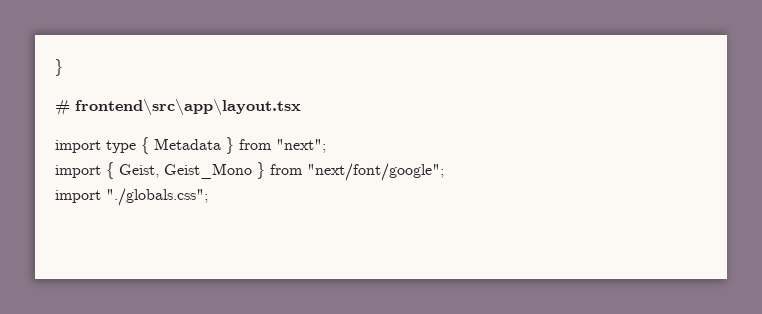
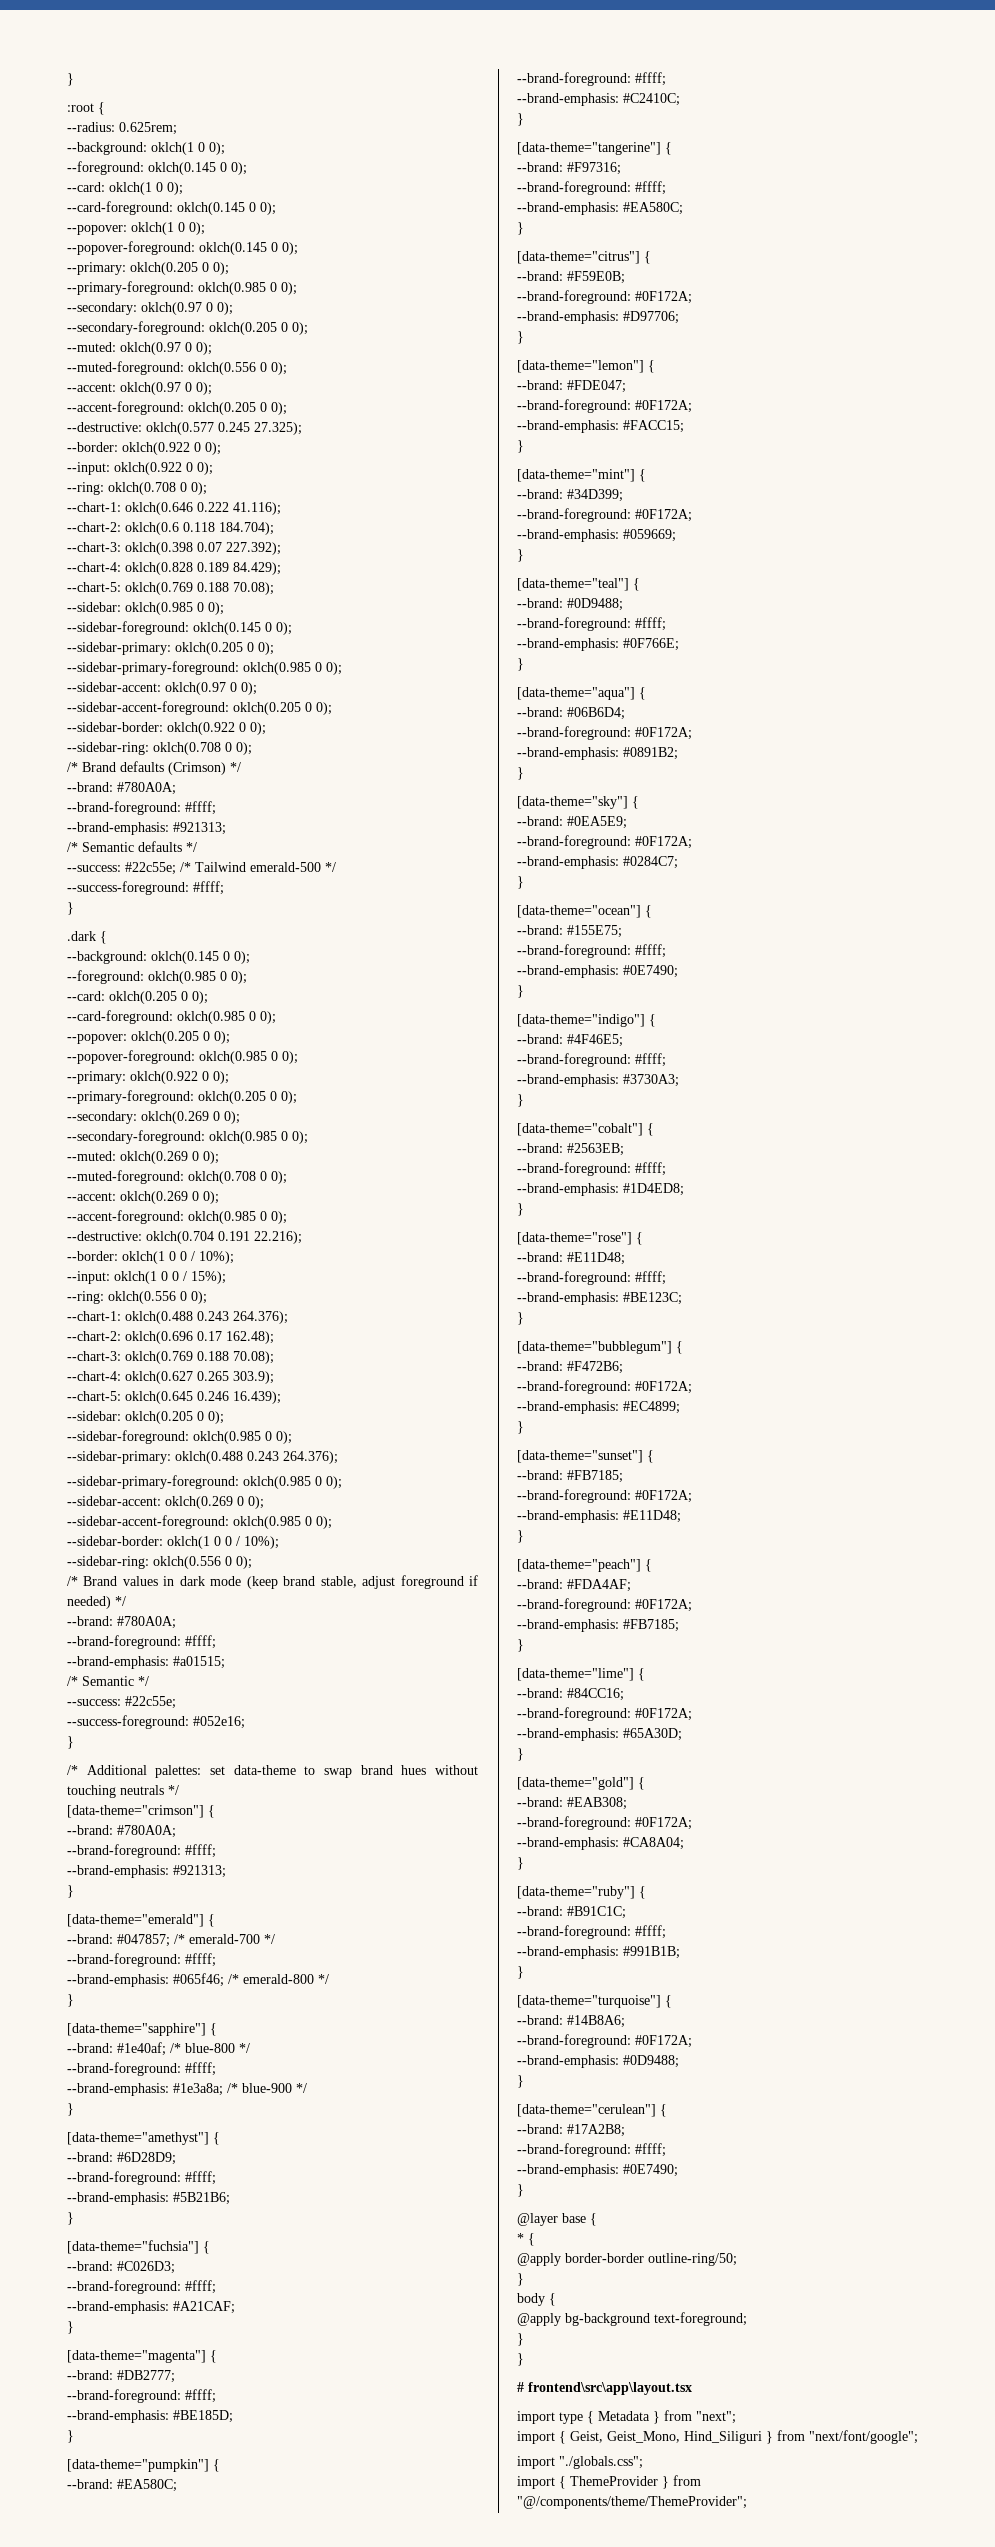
[55,59,63,76] } -> [67,73,74,86] [67,102,105,115] [67,122,177,135] [67,142,225,155] [67,161,247,175] [67,182,183,195] [67,201,276,215] [67,222,205,235] [67,241,298,255] [67,262,229,275] [67,281,297,295] [67,302,233,315] [67,321,308,335] [67,342,212,355] [67,361,287,375] [67,382,212,395] [67,401,287,415] [67,422,302,435] [67,442,221,455] [67,462,213,475] [67,482,207,495] [67,502,281,515] [67,522,274,535] [67,542,281,555] [67,562,281,575] [67,582,274,595] [67,602,224,615] [67,621,292,635] [67,642,274,655] [67,661,342,675] [67,682,257,695] [67,701,332,715] [67,722,266,735] [67,742,252,755] [67,761,241,775] [67,782,176,795] [67,801,216,815] [67,822,226,835] [67,841,197,852] [67,862,336,875] [67,881,224,895] [67,902,74,915] [67,931,107,944] [67,951,250,964] [67,970,247,984] [67,991,208,1004] [67,1010,276,1024] [67,1031,230,1044] [67,1050,298,1064] [67,1071,229,1084] [67,1090,297,1104] [67,1111,240,1124] [67,1130,308,1144] [67,1151,219,1164] [67,1170,287,1184] [67,1191,219,1204] [67,1210,287,1224] [67,1231,302,1244] [67,1251,234,1264] [67,1271,226,1284] [67,1291,207,1304] [67,1311,288,1324] [67,1331,274,1344] [67,1351,274,1364] [67,1371,274,1384] [67,1391,281,1404] [67,1411,224,1424] [67,1430,292,1444] [67,1451,338,1464] [67,1475,342,1489] [67,1496,264,1509] [67,1515,332,1529] [67,1536,279,1549] [67,1556,252,1569] [67,1575,478,1589] [67,1596,126,1609] [67,1616,176,1629] [67,1635,216,1649] [67,1656,225,1669] [67,1676,149,1686] [67,1696,176,1709] [67,1715,245,1729] [67,1736,74,1749] [67,1765,479,1778] [67,1785,179,1798] [67,1805,215,1818] [67,1825,176,1838] [67,1844,216,1858] [67,1865,226,1878] [67,1885,74,1898] [67,1914,215,1927] [67,1934,275,1947] [67,1953,216,1967] [67,1973,329,1987] [67,1994,74,2007] [67,2023,217,2036] [67,2042,250,2056] [67,2062,216,2076] [67,2083,307,2096] [67,2103,74,2116] [67,2132,220,2145] [67,2152,176,2165] [67,2171,216,2185] [67,2192,230,2205] [67,2212,74,2225] [67,2240,210,2254] [67,2261,175,2274] [67,2280,216,2294] [67,2301,235,2314] [67,2321,74,2334] [67,2350,217,2363] [67,2370,175,2383] [67,2389,216,2403] [67,2410,233,2423] [67,2430,74,2443] [67,2459,220,2472] [67,2479,177,2492] [517,72,666,86] [517,93,680,106] [517,113,524,126] [517,142,672,155] [517,162,621,175] [517,181,666,195] [517,202,683,215] [517,222,524,235] [517,251,651,264] [517,271,625,284] [517,290,692,304] [517,311,679,324] [517,331,524,344] [517,360,655,373] [517,380,626,393] [517,399,692,413] [517,420,684,433] [517,440,524,453] [517,469,646,482] [517,489,623,502] [517,508,692,522] [517,529,676,542] [517,549,524,562] [517,578,640,591] [517,598,623,611] [517,617,666,631] [517,638,679,651] [517,658,524,671] [517,687,646,700] [517,707,625,720] [517,726,692,740] [517,747,678,760] [517,767,524,780] [517,796,639,809] [517,816,627,829] [517,835,692,849] [517,856,678,869] [517,876,524,889] [517,905,652,918] [517,925,622,938] [517,944,666,958] [517,965,678,978] [517,985,524,998] [517,1014,656,1027] [517,1034,623,1047] [517,1053,666,1067] [517,1074,679,1087] [517,1094,524,1107] [517,1123,654,1136] [517,1143,624,1156] [517,1162,666,1176] [517,1183,684,1196] [517,1203,524,1216] [517,1232,643,1245] [517,1252,625,1265] [517,1271,666,1285] [517,1292,682,1305] [517,1312,524,1325] [517,1341,683,1354] [517,1361,623,1374] [517,1380,692,1394] [517,1401,680,1414] [517,1421,524,1434] [517,1450,654,1463] [517,1470,623,1483] [517,1489,692,1503] [517,1510,681,1523] [517,1530,524,1543] [517,1559,652,1572] [517,1579,631,1592] [517,1598,692,1612] [517,1619,679,1632] [517,1639,524,1652] [517,1668,645,1681] [517,1688,624,1701] [517,1707,692,1721] [517,1728,682,1741] [517,1748,524,1761] [517,1777,645,1790] [517,1797,627,1810] [517,1816,692,1830] [517,1837,684,1850] [517,1857,524,1870] [517,1886,646,1899] [517,1906,626,1919] [517,1925,666,1939] [517,1946,680,1959] [517,1966,524,1979] [517,1995,672,2008] [517,2015,625,2028] [517,2034,692,2048] [517,2055,679,2068] [517,2075,524,2088] [517,2104,667,2117] [517,2124,625,2137] [517,2143,666,2157] [517,2164,678,2177] [517,2184,524,2197] [517,2213,597,2226] [517,2233,535,2246] [517,2253,737,2266] [517,2273,524,2286] [517,2293,556,2306] [517,2312,747,2326] [517,2333,524,2346] [517,2353,524,2366] } // :root { // --radius: 0.625rem; // --background: oklch(1 0 0); // --foreground: oklch(0.145 0 0); // --card: oklch(1 0 0); // --card-foreground: oklch(0.145 0 0); // --popover: oklch(1 0 0); // --popover-foreground: oklch(0.145 0 0); // --primary: oklch(0.205 0 0); // --primary-foreground: oklch(0.985 0 0); // --secondary: oklch(0.97 0 0); // --secondary-foreground: oklch(0.205 0 0); // --muted: oklch(0.97 0 0); // --muted-foreground: oklch(0.556 0 0); // --accent: oklch(0.97 0 0); // --accent-foreground: oklch(0.205 0 0); // --destructive: oklch(0.577 0.245 27.325); // --border: oklch(0.922 0 0); // --input: oklch(0.922 0 0); // --ring: oklch(0.708 0 0); // --chart-1: oklch(0.646 0.222 41.116); // --chart-2: oklch(0.6 0.118 184.704); // --chart-3: oklch(0.398 0.07 227.392); // --chart-4: oklch(0.828 0.189 84.429); // --chart-5: oklch(0.769 0.188 70.08); // --sidebar: oklch(0.985 0 0); // --sidebar-foreground: oklch(0.145 0 0); // --sidebar-primary: oklch(0.205 0 0); // --sidebar-primary-foreground: oklch(0.985 0 0); // --sidebar-accent: oklch(0.97 0 0); // --sidebar-accent-foreground: oklch(0.205 0 0); // --sidebar-border: oklch(0.922 0 0); // --sidebar-ring: oklch(0.708 0 0); // /* Brand defaults (Crimson) */ // --brand: #780A0A; // --brand-foreground: #ffff; // --brand-emphasis: #921313; // /* Semantic defaults */ // --success: #22c55e; /* Tailwind emerald-500 */ // --success-foreground: #ffff; // } // .dark { // --background: oklch(0.145 0 0); // --foreground: oklch(0.985 0 0); // --card: oklch(0.205 0 0); // --card-foreground: oklch(0.985 0 0); // --popover: oklch(0.205 0 0); // --popover-foreground: oklch(0.985 0 0); // --primary: oklch(0.922 0 0); // --primary-foreground: oklch(0.205 0 0); // --secondary: oklch(0.269 0 0); // --secondary-foreground: oklch(0.985 0 0); // --muted: oklch(0.269 0 0); // --muted-foreground: oklch(0.708 0 0); // --accent: oklch(0.269 0 0); // --accent-foreground: oklch(0.985 0 0); // --destructive: oklch(0.704 0.191 22.216); // --border: oklch(1 0 0 / 10%); // --input: oklch(1 0 0 / 15%); // --ring: oklch(0.556 0 0); // --chart-1: oklch(0.488 0.243 264.376); // --chart-2: oklch(0.696 0.17 162.48); // --chart-3: oklch(0.769 0.188 70.08); // --chart-4: oklch(0.627 0.265 303.9); // --chart-5: oklch(0.645 0.246 16.439); // --sidebar: oklch(0.205 0 0); // --sidebar-foreground: oklch(0.985 0 0); // --sidebar-primary: oklch(0.488 0.243 264.376); // --sidebar-primary-foreground: oklch(0.985 0 0); // --sidebar-accent: oklch(0.269 0 0); // --sidebar-accent-foreground: oklch(0.985 0 0); // --sidebar-border: oklch(1 0 0 / 10%); // --sidebar-ring: oklch(0.556 0 0); // /* Brand values in dark mode (keep brand stable, adjust foreground if needed) */ // --brand: #780A0A; // --brand-foreground: #ffff; // --brand-emphasis: #a01515; // /* Semantic */ // --success: #22c55e; // --success-foreground: #052e16; // } // /* Additional palettes: set data-theme to swap brand hues without touching neutrals */ // [data-theme="crimson"] { // --brand: #780A0A; // --brand-foreground: #ffff; // --brand-emphasis: #921313; // } // [data-theme="emerald"] { // --brand: #047857; /* emerald-700 */ // --brand-foreground: #ffff; // --brand-emphasis: #065f46; /* emerald-800 */ // } // [data-theme="sapphire"] { // --brand: #1e40af; /* blue-800 */ // --brand-foreground: #ffff; // --brand-emphasis: #1e3a8a; /* blue-900 */ // } // [data-theme="amethyst"] { // --brand: #6D28D9; // --brand-foreground: #ffff; // --brand-emphasis: #5B21B6; // } // [data-theme="fuchsia"] { // --brand: #C026D3; // --brand-foreground: #ffff; // --brand-emphasis: #A21CAF; // } // [data-theme="magenta"] { // --brand: #DB2777; // --brand-foreground: #ffff; // --brand-emphasis: #BE185D; // } // [data-theme="pumpkin"] { // --brand: #EA580C; // --brand-foreground: #ffff; // --brand-emphasis: #C2410C; // } // [data-theme="tangerine"] { // --brand: #F97316; // --brand-foreground: #ffff; // --brand-emphasis: #EA580C; // } // [data-theme="citrus"] { // --brand: #F59E0B; // --brand-foreground: #0F172A; // --brand-emphasis: #D97706; // } // [data-theme="lemon"] { // --brand: #FDE047; // --brand-foreground: #0F172A; // --brand-emphasis: #FACC15; // } // [data-theme="mint"] { // --brand: #34D399; // --brand-foreground: #0F172A; // --brand-emphasis: #059669; // } // [data-theme="teal"] { // --brand: #0D9488; // --brand-foreground: #ffff; // --brand-emphasis: #0F766E; // } // [data-theme="aqua"] { // --brand: #06B6D4; // --brand-foreground: #0F172A; // --brand-emphasis: #0891B2; // } // [data-theme="sky"] { // --brand: #0EA5E9; // --brand-foreground: #0F172A; // --brand-emphasis: #0284C7; // } // [data-theme="ocean"] { // --brand: #155E75; // --brand-foreground: #ffff; // --brand-emphasis: #0E7490; // } // [data-theme="indigo"] { // --brand: #4F46E5; // --brand-foreground: #ffff; // --brand-emphasis: #3730A3; // } // [data-theme="cobalt"] { // --brand: #2563EB; // --brand-foreground: #ffff; // --brand-emphasis: #1D4ED8; // } // [data-theme="rose"] { // --brand: #E11D48; // --brand-foreground: #ffff; // --brand-emphasis: #BE123C; // } // [data-theme="bubblegum"] { // --brand: #F472B6; // --brand-foreground: #0F172A; // --brand-emphasis: #EC4899; // } // [data-theme="sunset"] { // --brand: #FB7185; // --brand-foreground: #0F172A; // --brand-emphasis: #E11D48; // } // [data-theme="peach"] { // --brand: #FDA4AF; // --brand-foreground: #0F172A; // --brand-emphasis: #FB7185; // } // [data-theme="lime"] { // --brand: #84CC16; // --brand-foreground: #0F172A; // --brand-emphasis: #65A30D; // } // [data-theme="gold"] { // --brand: #EAB308; // --brand-foreground: #0F172A; // --brand-emphasis: #CA8A04; // } // [data-theme="ruby"] { // --brand: #B91C1C; // --brand-foreground: #ffff; // --brand-emphasis: #991B1B; // } // [data-theme="turquoise"] { // --brand: #14B8A6; // --brand-foreground: #0F172A; // --brand-emphasis: #0D9488; // } // [data-theme="cerulean"] { // --brand: #17A2B8; // --brand-foreground: #ffff; // --brand-emphasis: #0E7490; // } // @layer base { // * { // @apply border-border outline-ring/50; // } // body { // @apply bg-background text-foreground; // } // }
[164,163,252,179] Geist_Mono -> [607,2431,762,2444] Geist_Mono, Hind_Siliguri
(208, 197) none -> [517,2475,701,2489] [517,2496,747,2509] // import { ThemeProvider } from "@/components/theme/ThemeProvider";

